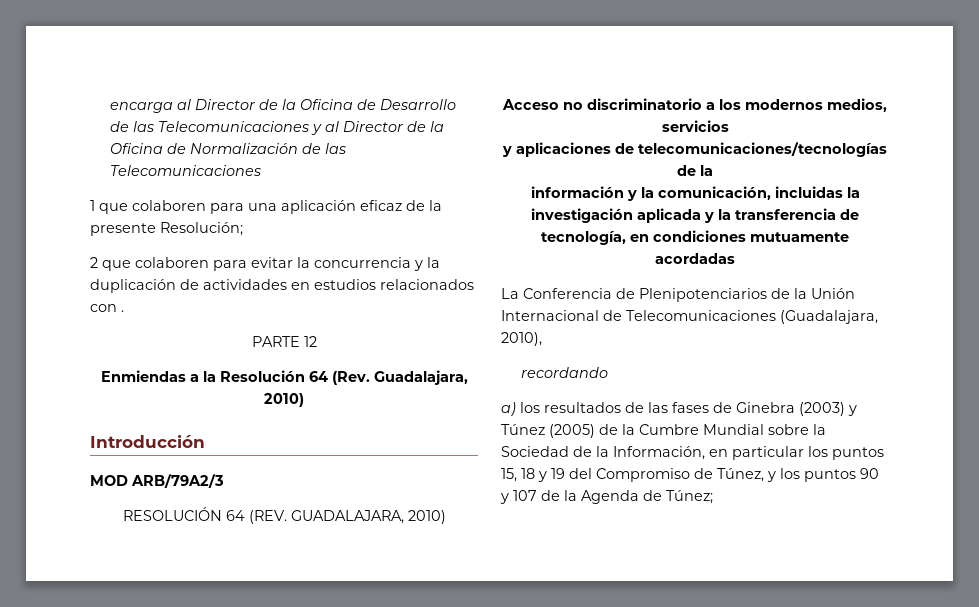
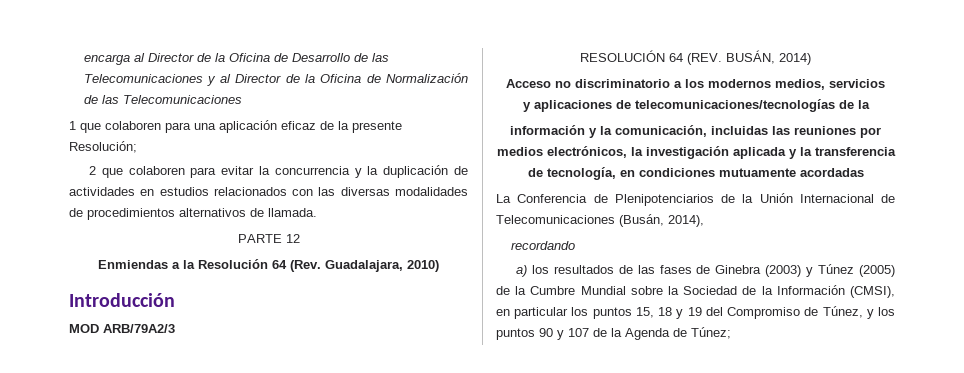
[121,310,124,312] . -> [318,187,468,196] [69,208,317,220] las diversas modalidades de procedimientos alternativos de llamada.
[290,510,446,524] GUADALAJARA, 2010) -> [726,50,811,65] BUSÁN, 2014)
(843, 192) none -> [772,126,881,138] [496,146,627,158] las reuniones por medios electrónicos,
[780,310,878,324] [501,332,542,346] (Guadalajara, 2010), -> [619,214,704,227] (Busán, 2014),
[613,446,705,460] Información, -> [776,285,895,298] Información (CMSI),

